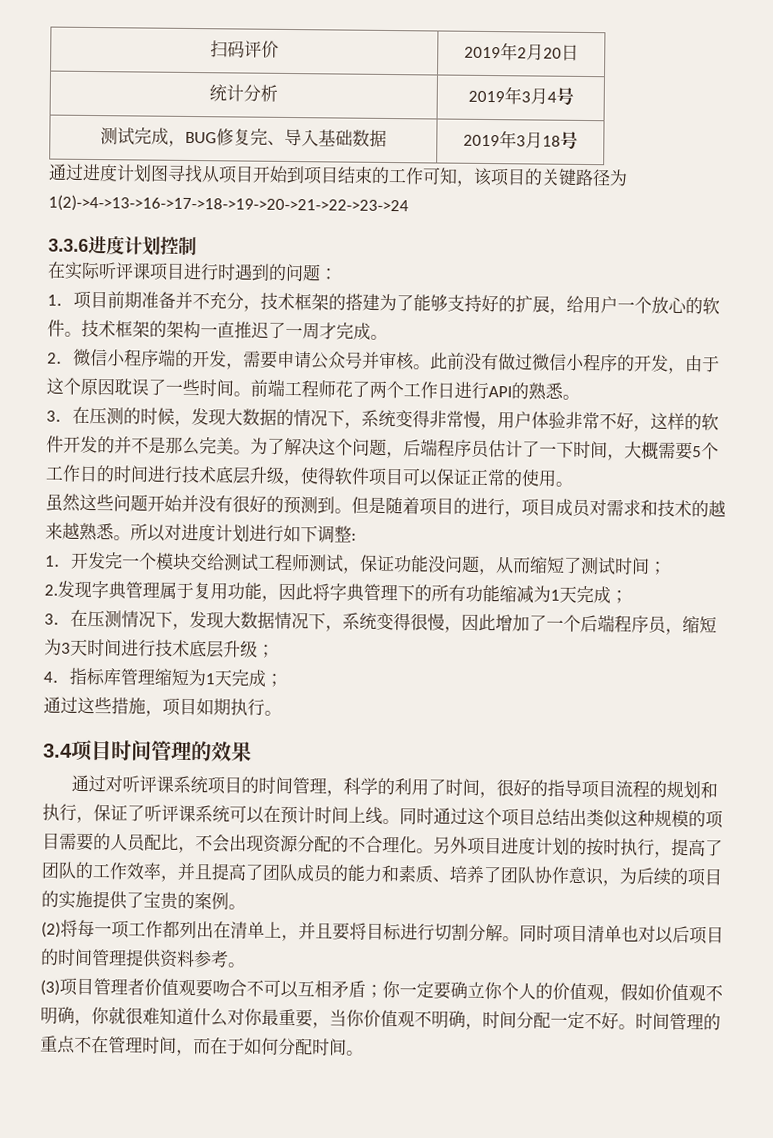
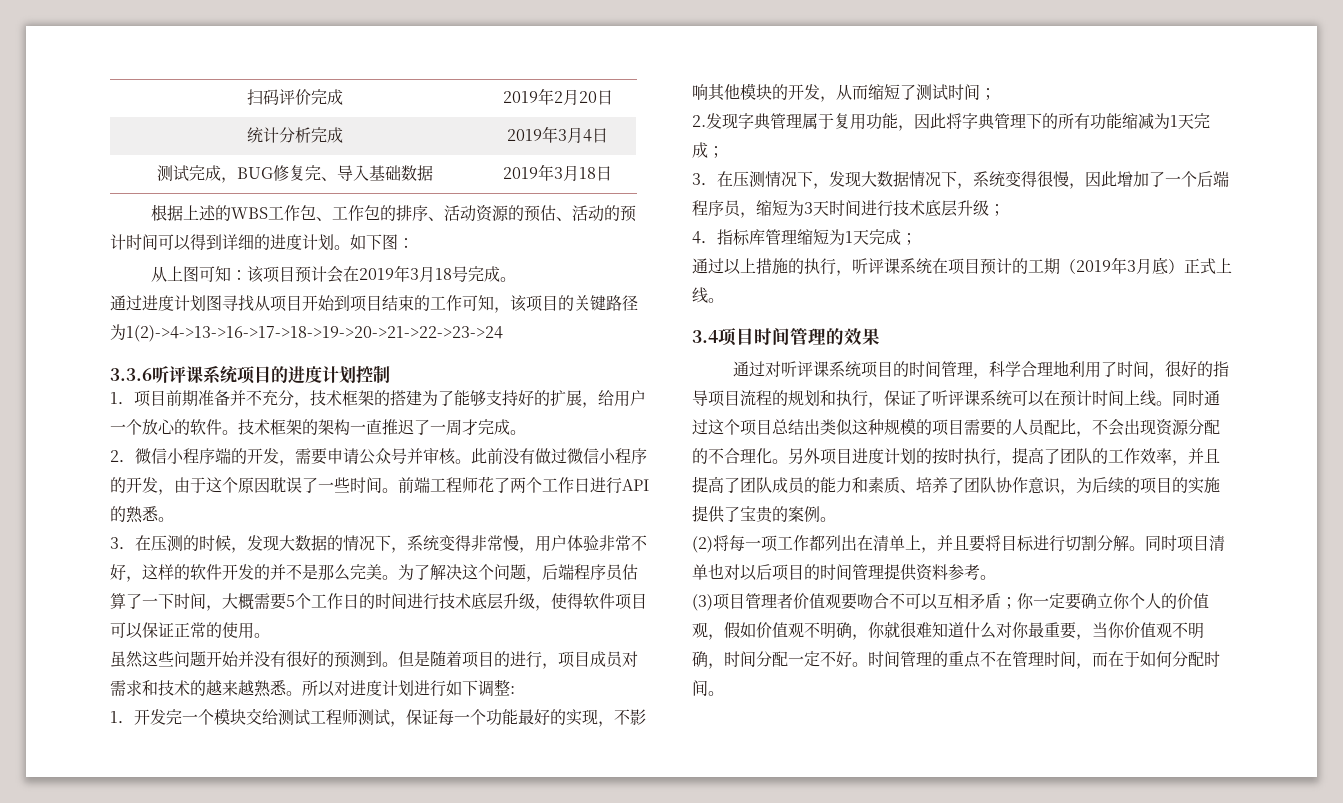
(279, 49) none -> [310,89,343,105] 完成
(278, 93) none -> [310,127,343,143] 完成
[555,87,574,105] 号 -> [592,128,608,143] 日
[560,131,578,149] 号 -> [596,166,612,181] [151,204,637,222] [110,234,414,251] [151,265,517,283] 日 // 根据上述的WBS工作包、工作包的排序、活动资源的预估、活动的预计时间可以得到详细的进度计划。如下图： // 从上图可知：该项目预计会在2019年3月18号完成。
(89, 245) none -> [152,365,288,384] 听评课系统项目的
[47,261,338,282] // 在实际听评课项目进行时遇到的问题： -> (390, 374) none
[505,440,523,458] 计 -> [110,593,126,609] 算
[393,555,480,573] 功能没问题 -> [438,709,646,727] [692,83,820,101] 每一个功能最好的实现，不影响其他模块的开发
[77,696,265,717] 这些措施，项目如期执行 -> [724,257,1232,276] [692,287,708,303] 以上措施的执行，听评课系统在项目预计的工期（2019年3月底）正式上线
[377,777,396,796] 的 -> [1021,360,1070,377] 合理地

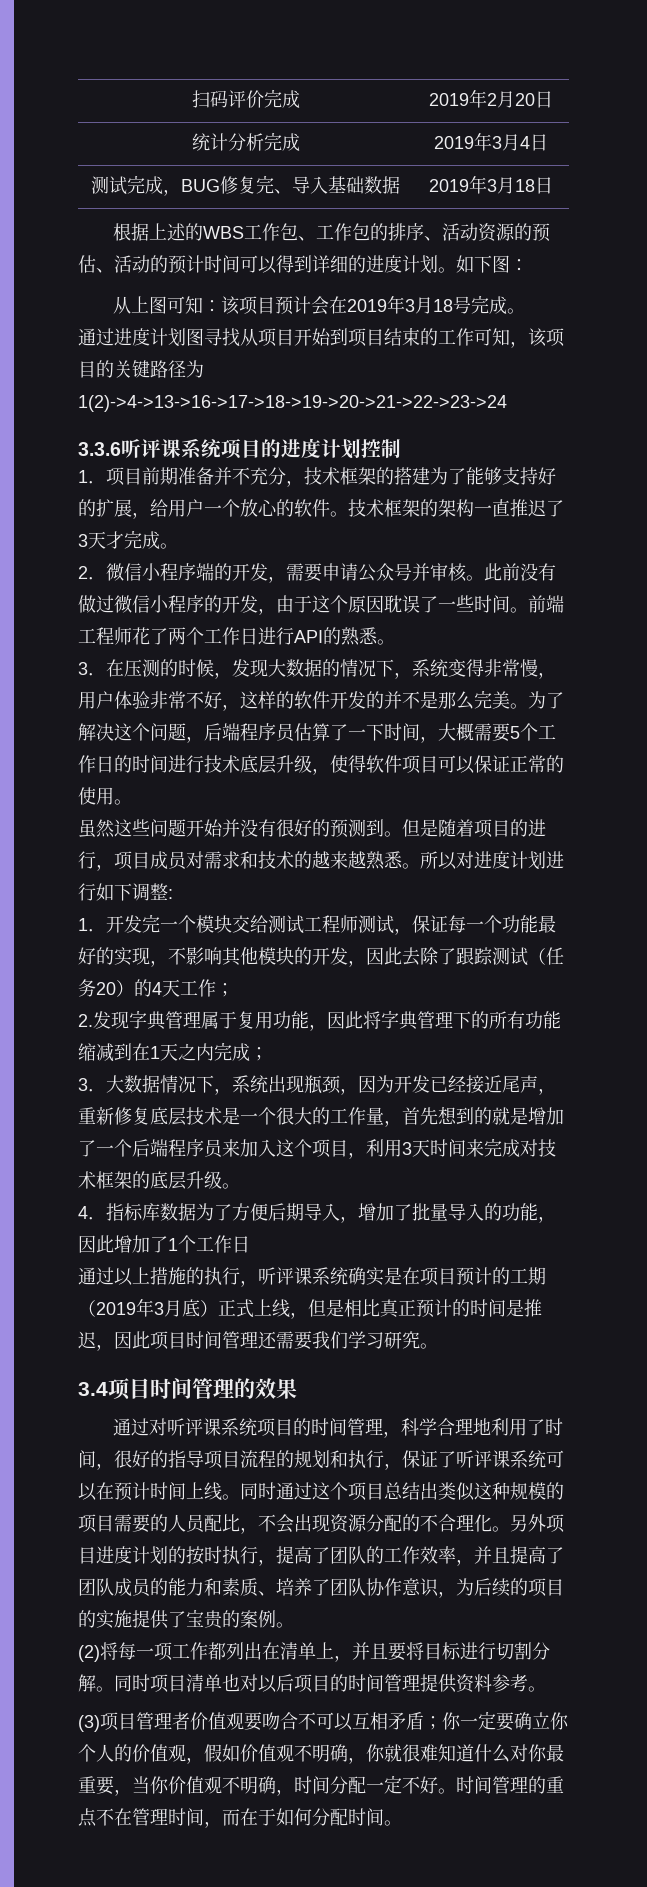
[430,419,462,436] 一周 -> [78,531,106,549] 3天
[836,84,980,100] 从而缩短了测试时间 -> [366,947,564,966] [78,979,216,997] 因此去除了跟踪测试（任务20）的4天工作
[1154,113,1194,129] 为1天 -> [114,1043,214,1061] 到在1天之内
[717,171,861,189] 在压测情况下，发现 -> (106, 1090) none
[1005,171,1117,189] 变得很慢，因此 -> [268,1075,556,1095] [78,1106,528,1127] 出现瓶颈，因为开发已经接近尾声，重新修复底层技术是一个很大的工作量，首先想到的就是
[740,199,1005,218] ，缩短为3天时间进行技术底层升级； -> [222,1138,556,1159] [78,1171,240,1190] 来加入这个项目，利用3天时间来完成对技术框架的底层升级。
[765,229,917,245] 管理缩短为1天完成； -> [160,1203,556,1223] [78,1235,250,1253] 数据为了方便后期导入，增加了批量导入的功能，因此增加了1个工作日
(932, 266) none -> [348,1267,402,1286] 确实是
(708, 295) none -> [290,1299,542,1319] [78,1331,420,1351] ，但是相比真正预计的时间是推迟，因此项目时间管理还需要我们学习研究

